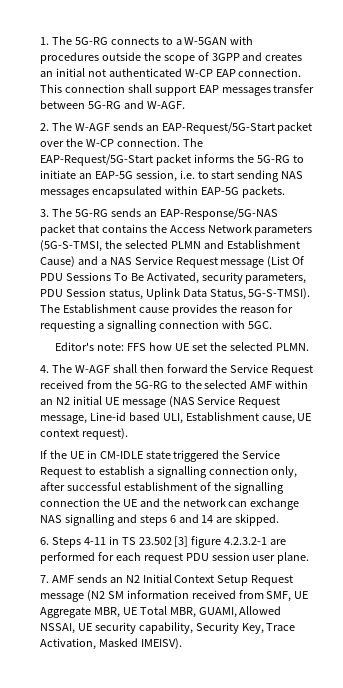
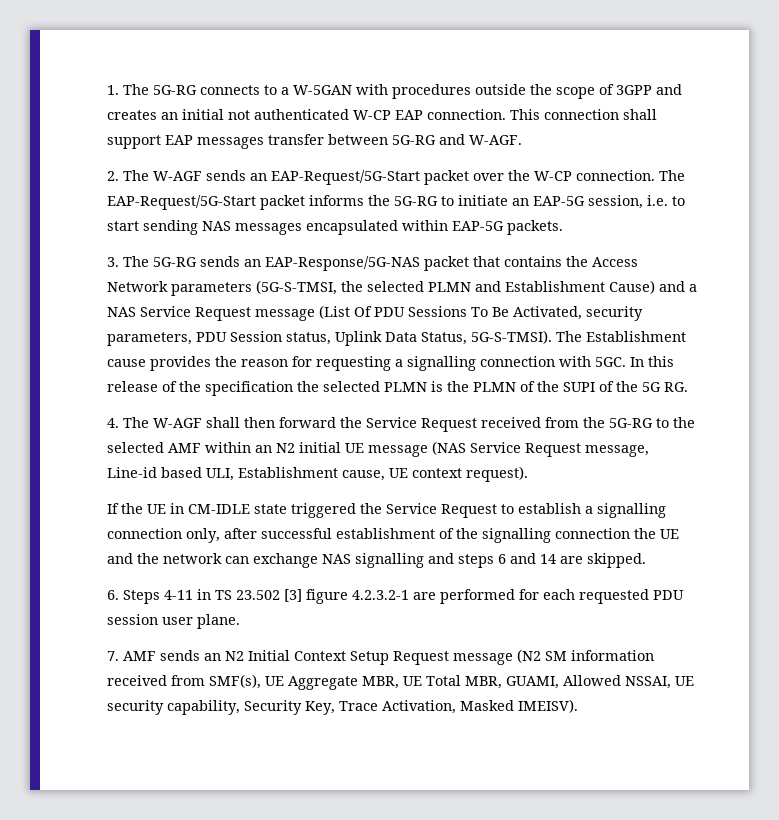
[55,342,310,351] // Editor's note: FFS how UE set the selected PLMN. -> [629,356,674,367] [106,381,688,396] In this release of the specification the selected PLMN is the PLMN of the SUPI of the 5G RG.
[143,553,183,564] request -> [578,589,649,604] requested
[266,591,292,602] SMF, -> [208,674,261,689] SMF(s),

